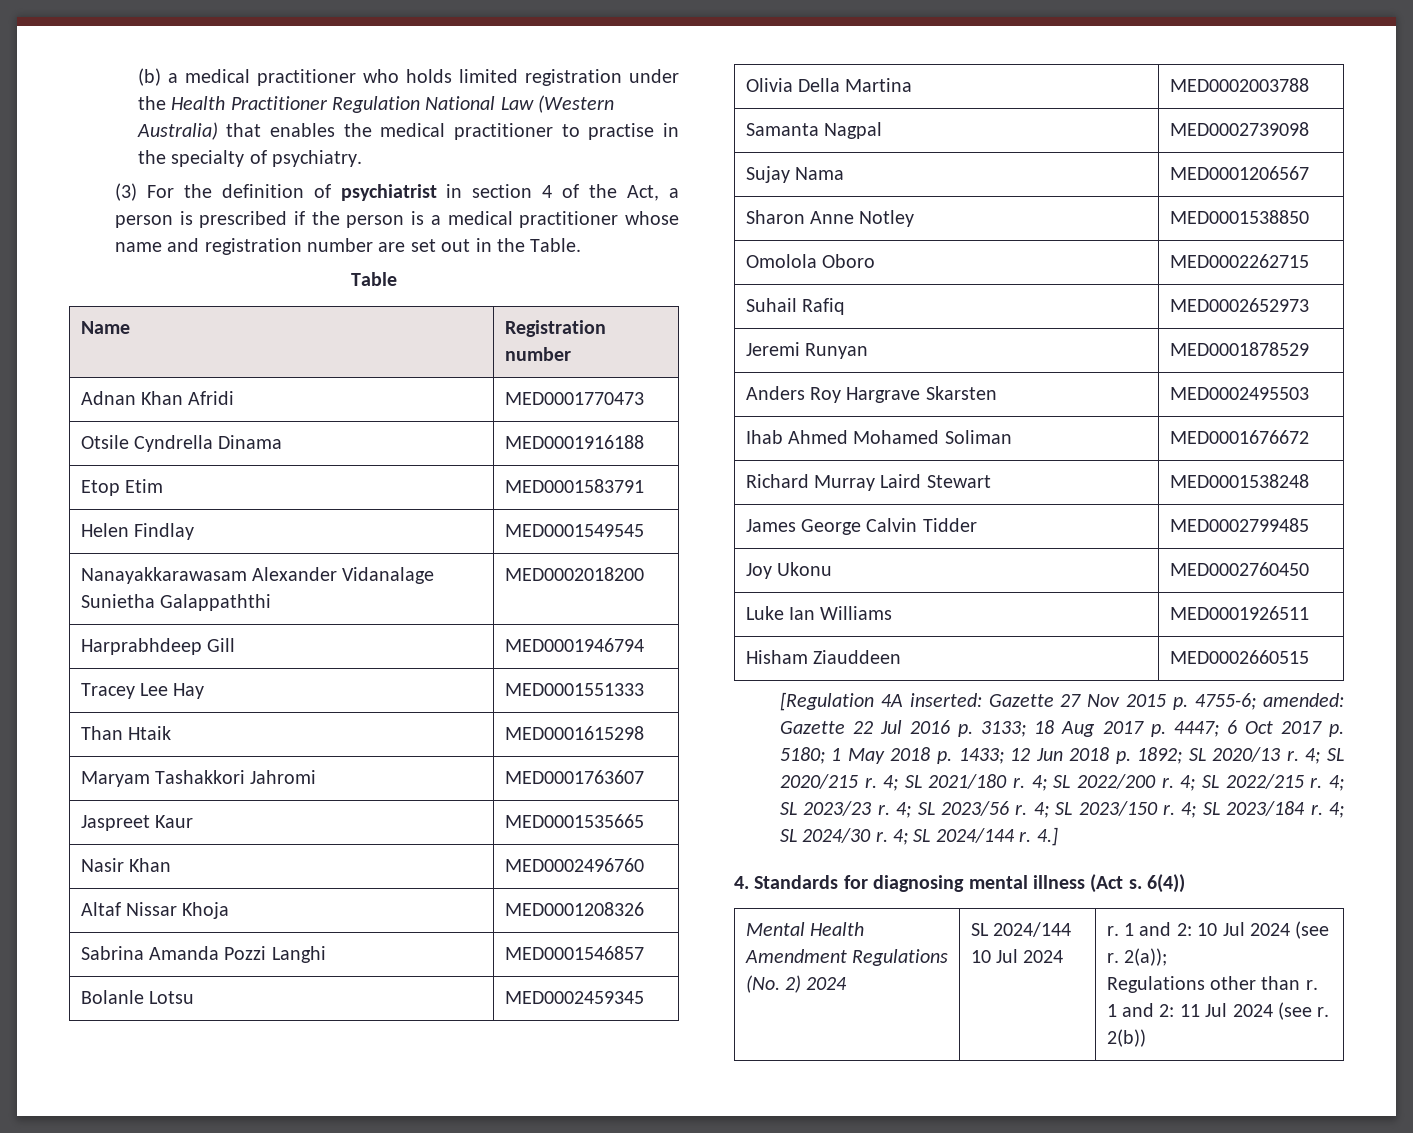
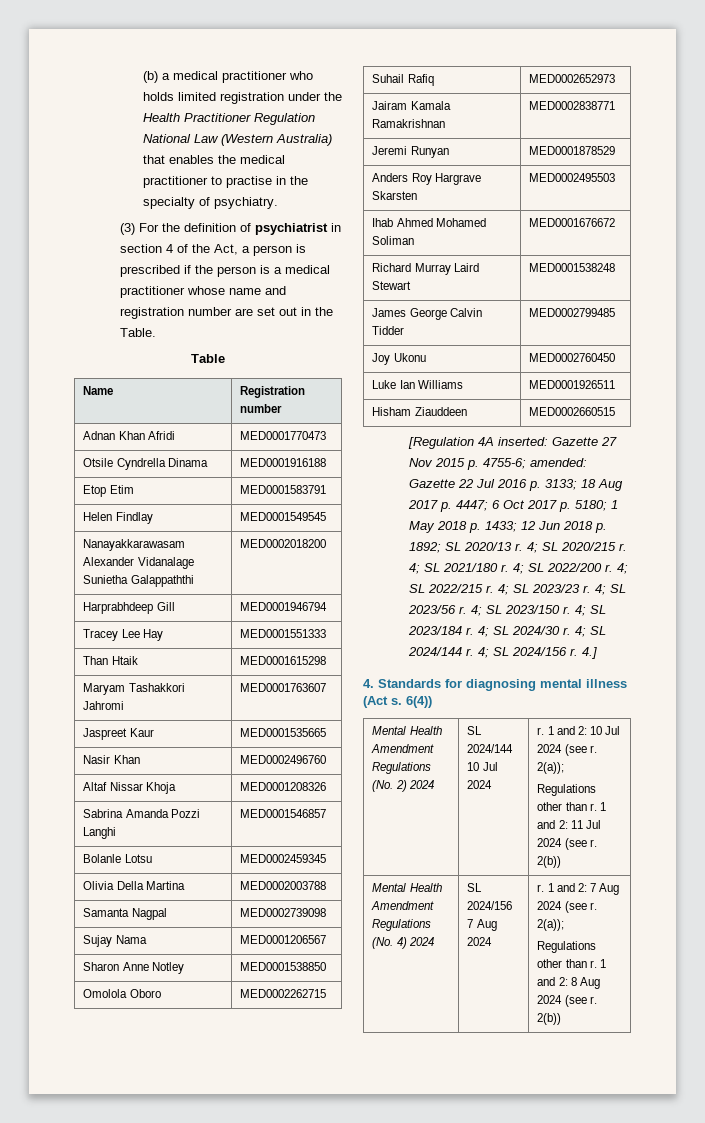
(1309, 305) none -> [372,101,451,110] [372,119,446,128] [529,101,616,110] // Jairam Kamala Ramakrishnan | MED0002838771
(1032, 837) none -> [477,647,578,658] 4; SL 2024/156 r.
(1146, 1038) none -> [372,883,442,892] [371,901,435,910] [372,919,432,931] [372,937,434,949] [467,883,483,892] [467,901,513,910] [467,919,497,931] [467,937,493,946] [537,883,619,895] [537,901,597,913] [537,919,565,931] [537,941,597,953] [537,959,606,968] [537,977,600,989] [537,995,597,1007] [537,1013,562,1025] // Mental Health Amendment Regulations (No. 4) 2024 | SL 2024/156 7 Aug 2024 | r. 1 and 2: 7 Aug 2024 (see r. 2(a)); // Regulations other than r. 1 and 2: 8 Aug 2024 (see r. 2(b))

